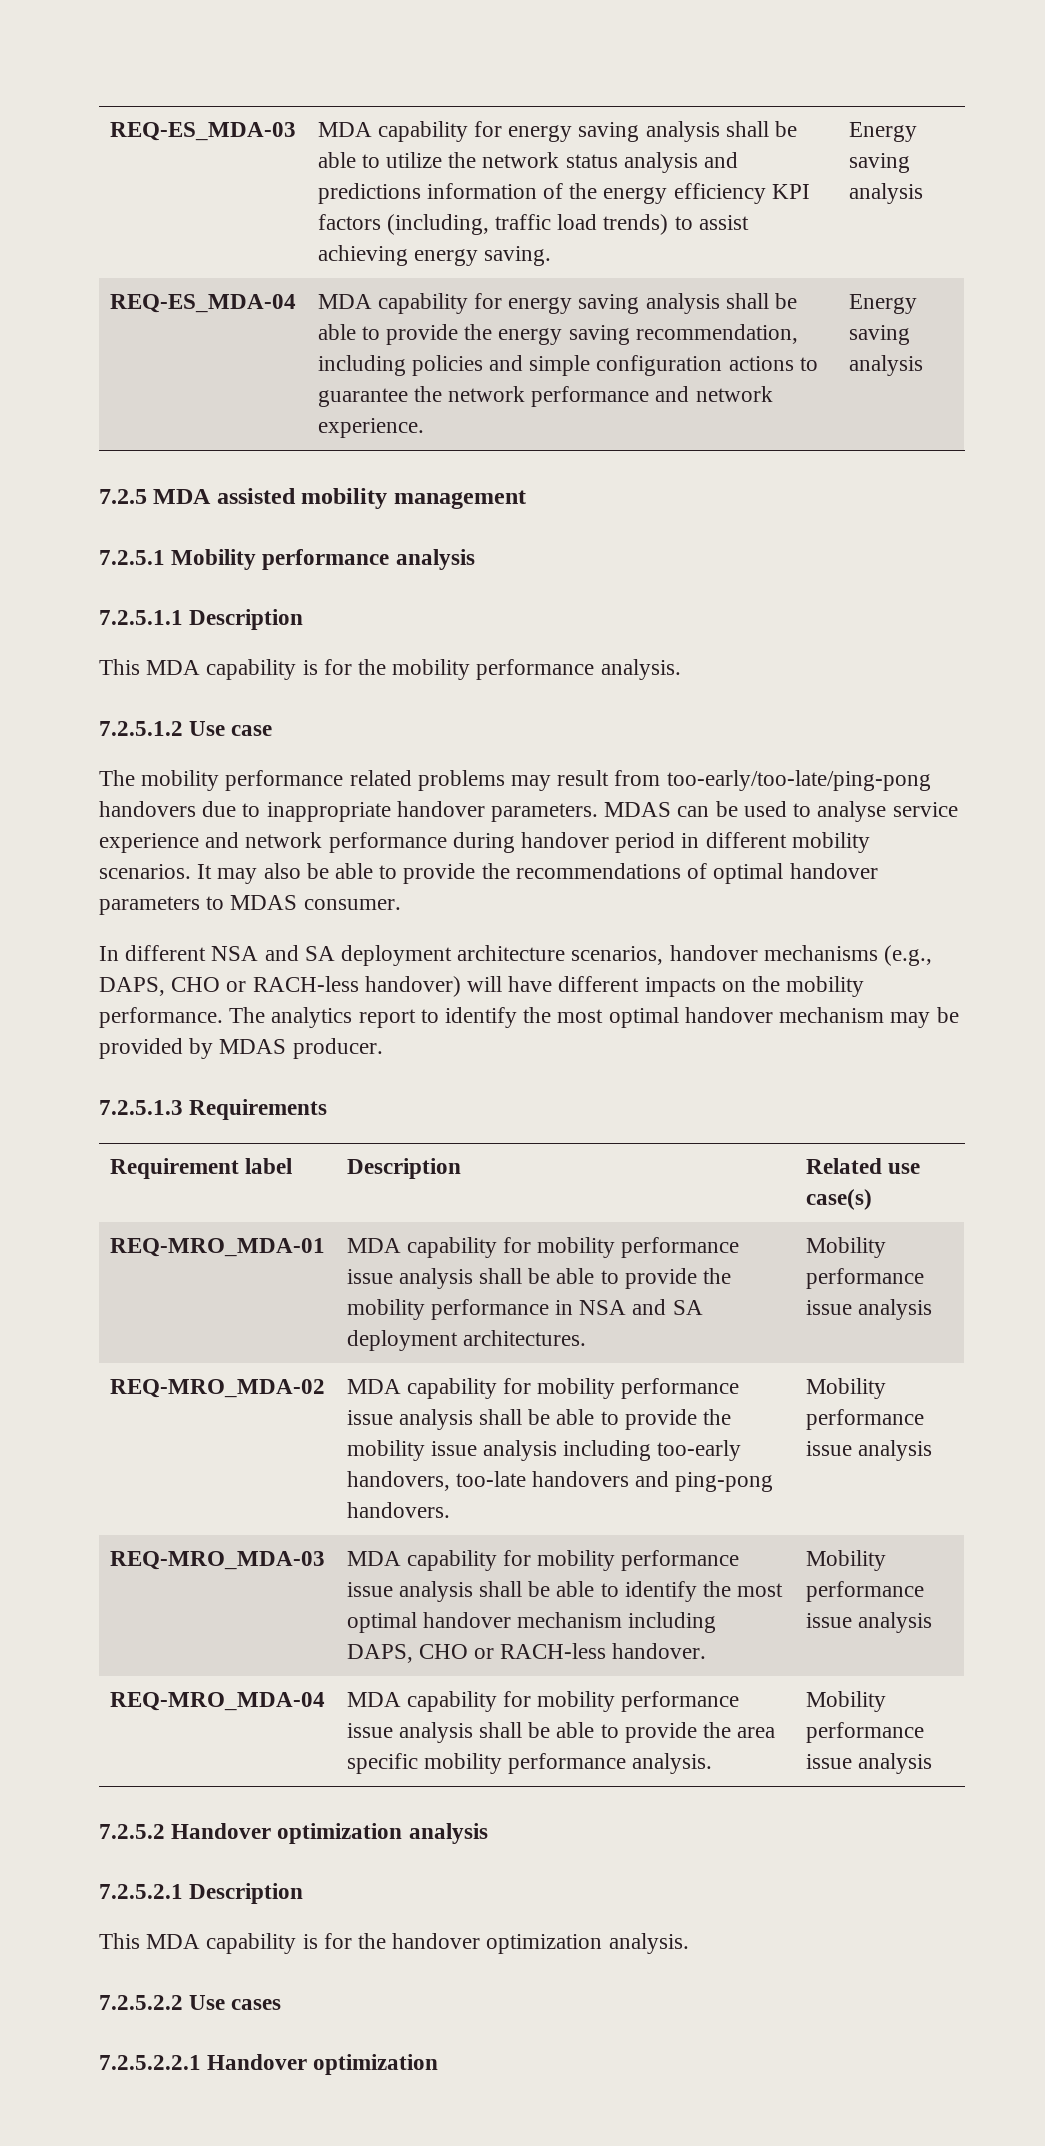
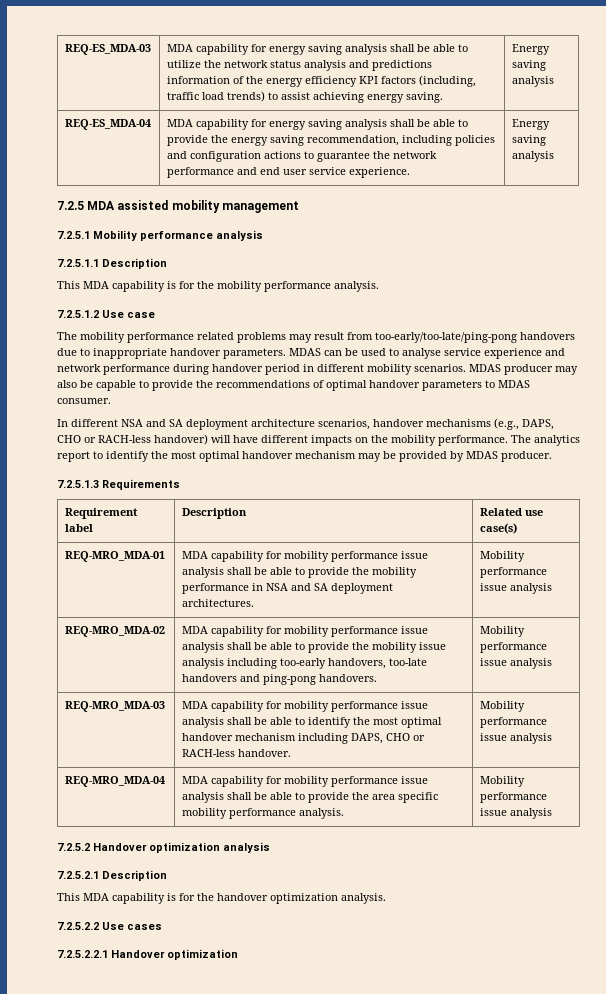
[529,355,591,376] simple -> (187, 155) none
[695,386,773,402] network -> [259,167,346,175] end user service
[197,864,213,879] It -> [469,364,553,375] MDAS producer
[335,863,374,879] able -> [96,380,136,391] capable

